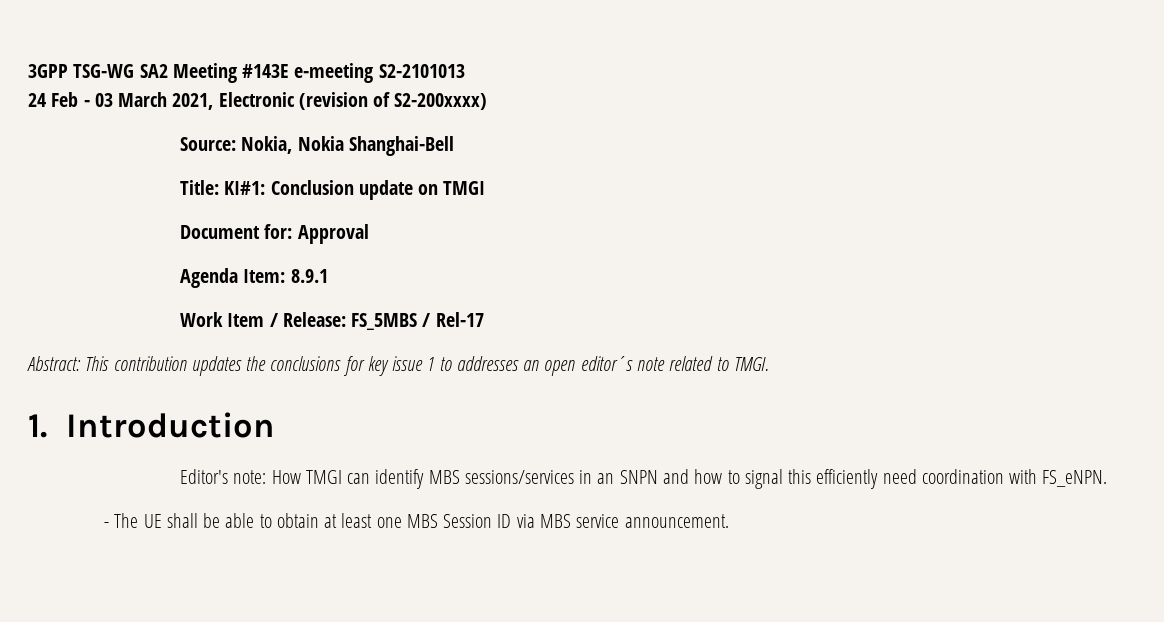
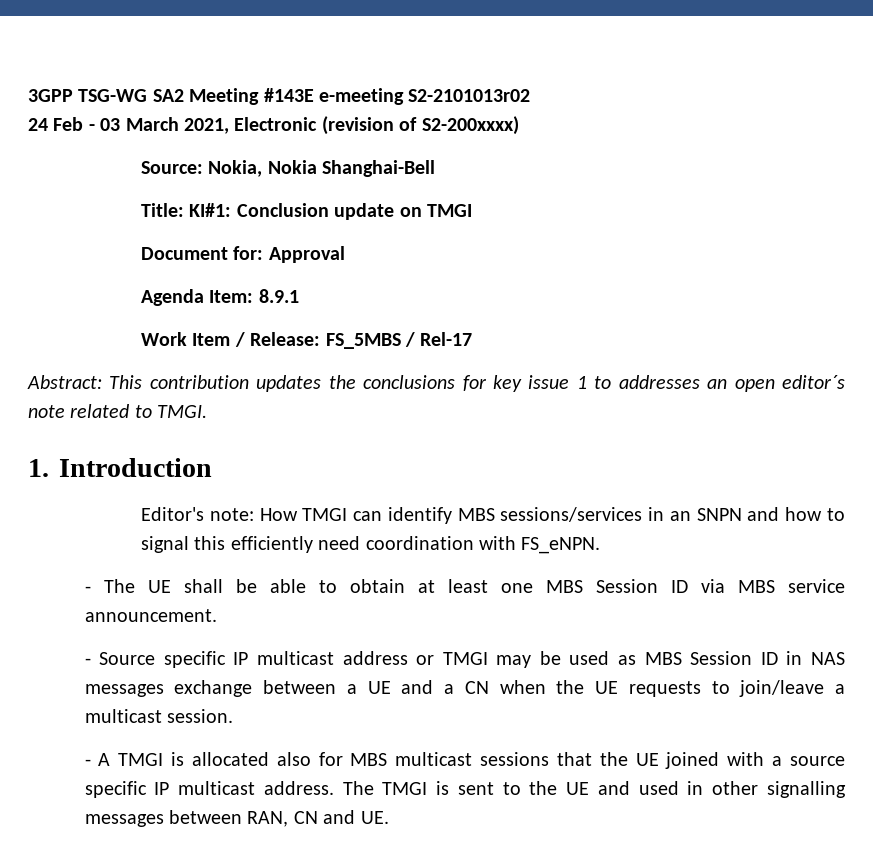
[378,64,465,78] S2-2101013 -> [408,89,531,102] S2-2101013r02
(729, 521) none -> [84,651,845,668] [84,680,846,697] [84,709,233,723] [84,752,845,769] [84,781,846,798] [84,810,389,827] // - Source specific IP multicast address or TMGI may be used as MBS Session ID in NAS messages exchange between a UE and a CN when the UE requests to join/leave a multicast session. // - A TMGI is allocated also for MBS multicast sessions that the UE joined with a source specific IP multicast address. The TMGI is sent to the UE and used in other signalling messages between RAN, CN and UE.

